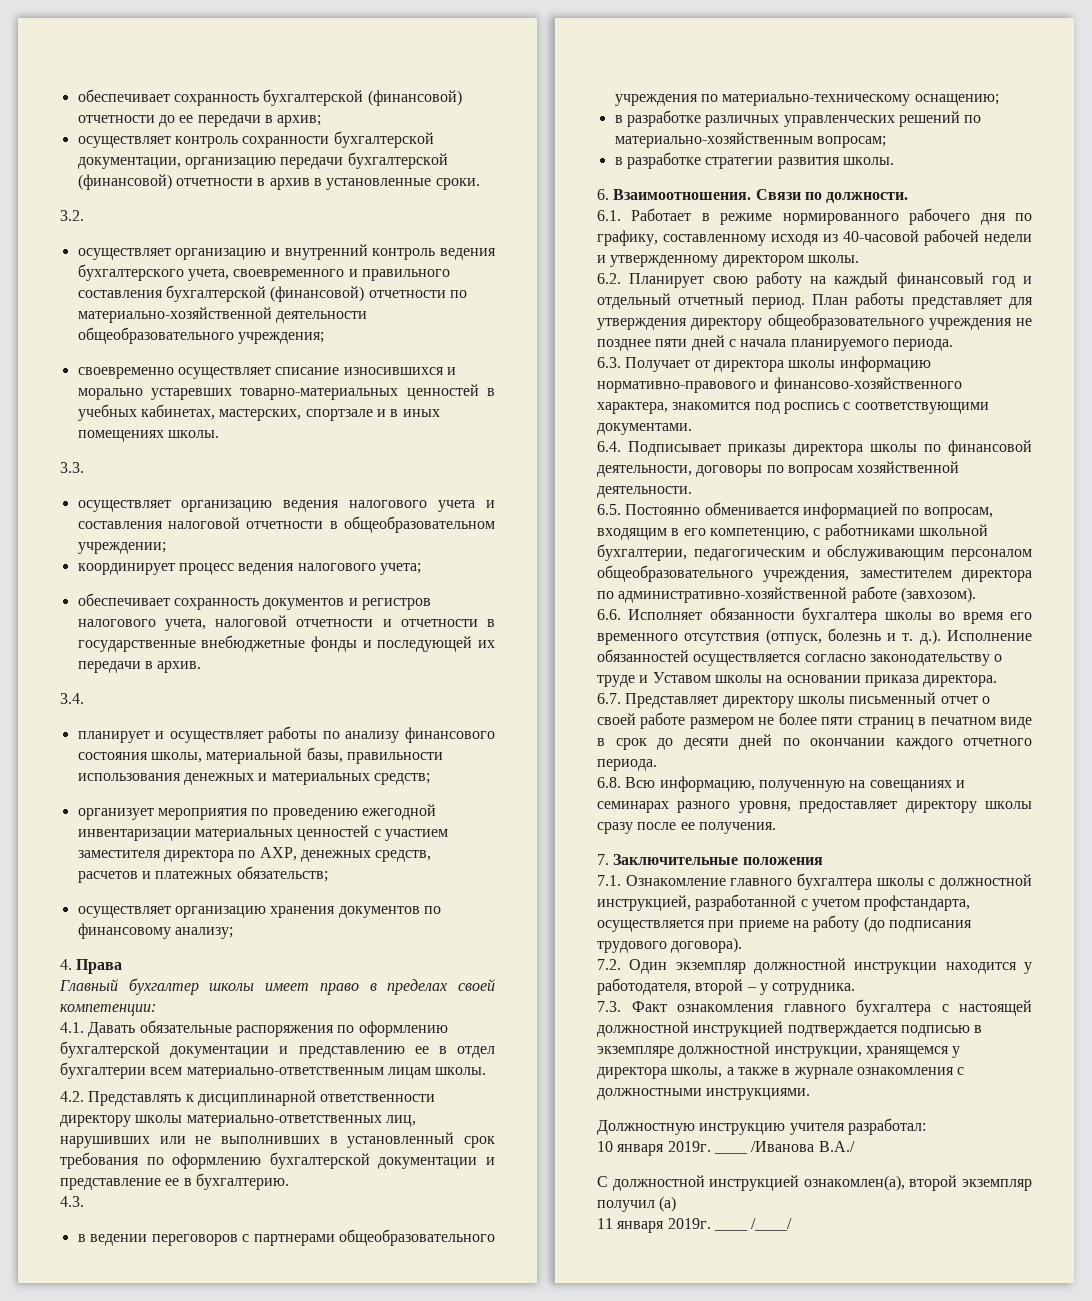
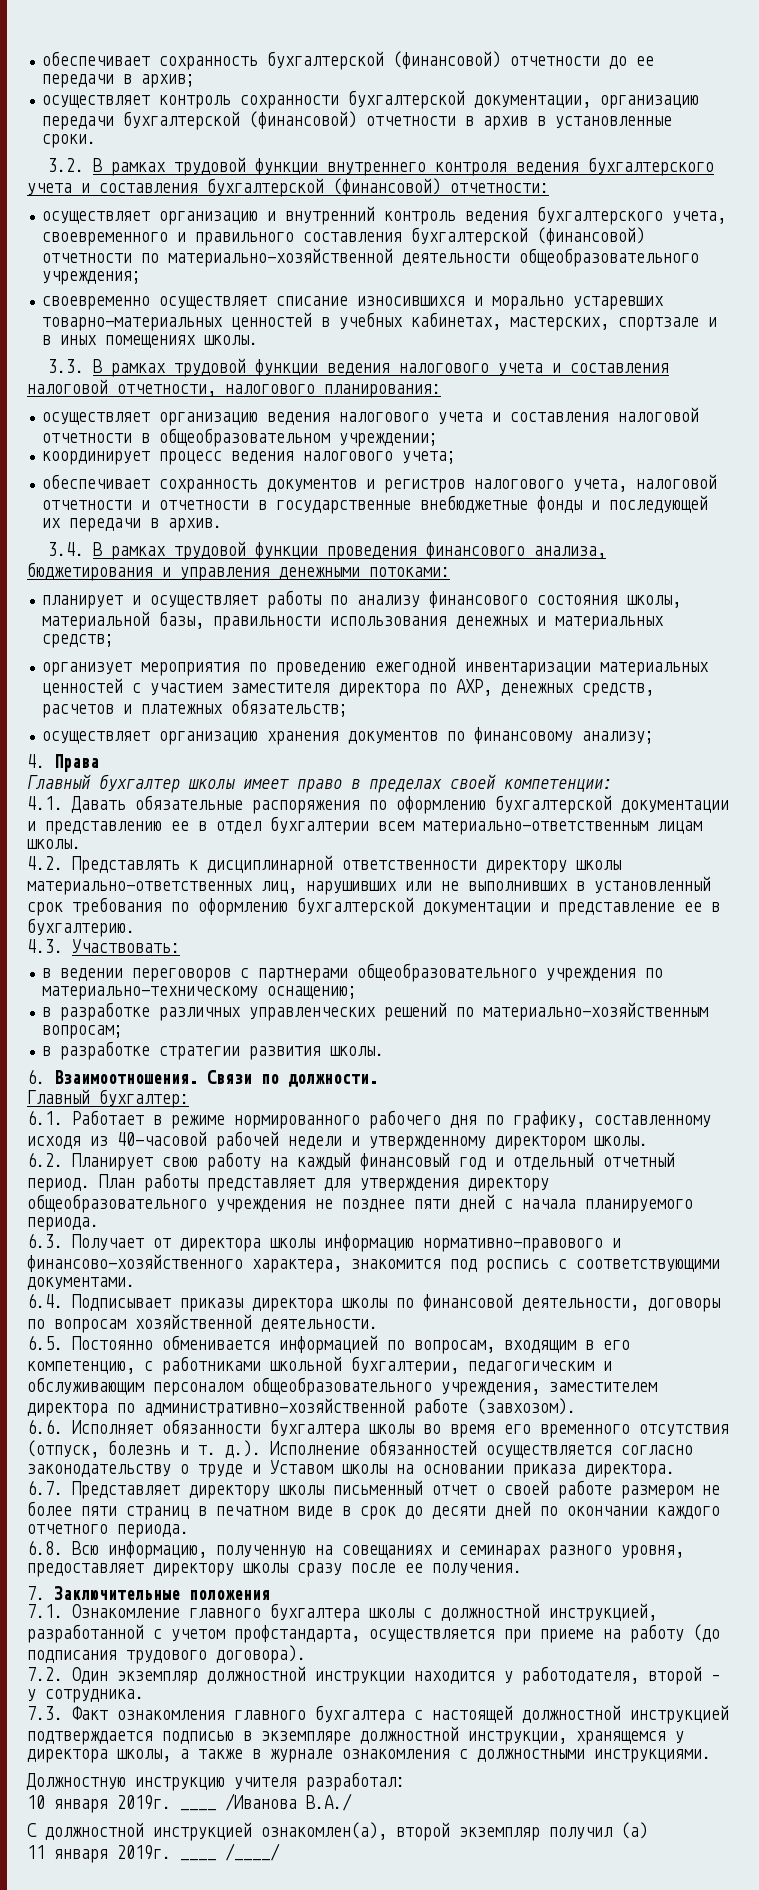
(84, 215) none -> [93,157,715,176] [27,178,549,197] В рамках трудовой функции внутреннего контроля ведения бухгалтерского учета и составления бухгалтерской (финансовой) отчетности:
(84, 467) none -> [93,358,670,377] [27,379,441,398] В рамках трудовой функции ведения налогового учета и составления налоговой отчетности, налогового планирования:
(84, 698) none -> [93,541,607,560] [27,562,450,581] В рамках трудовой функции проведения финансового анализа, бюджетирования и управления денежными потоками:
(84, 1201) none -> [72,939,180,953] Участвовать:
(909, 197) none -> [27,1089,189,1108] // Главный бухгалтер:

